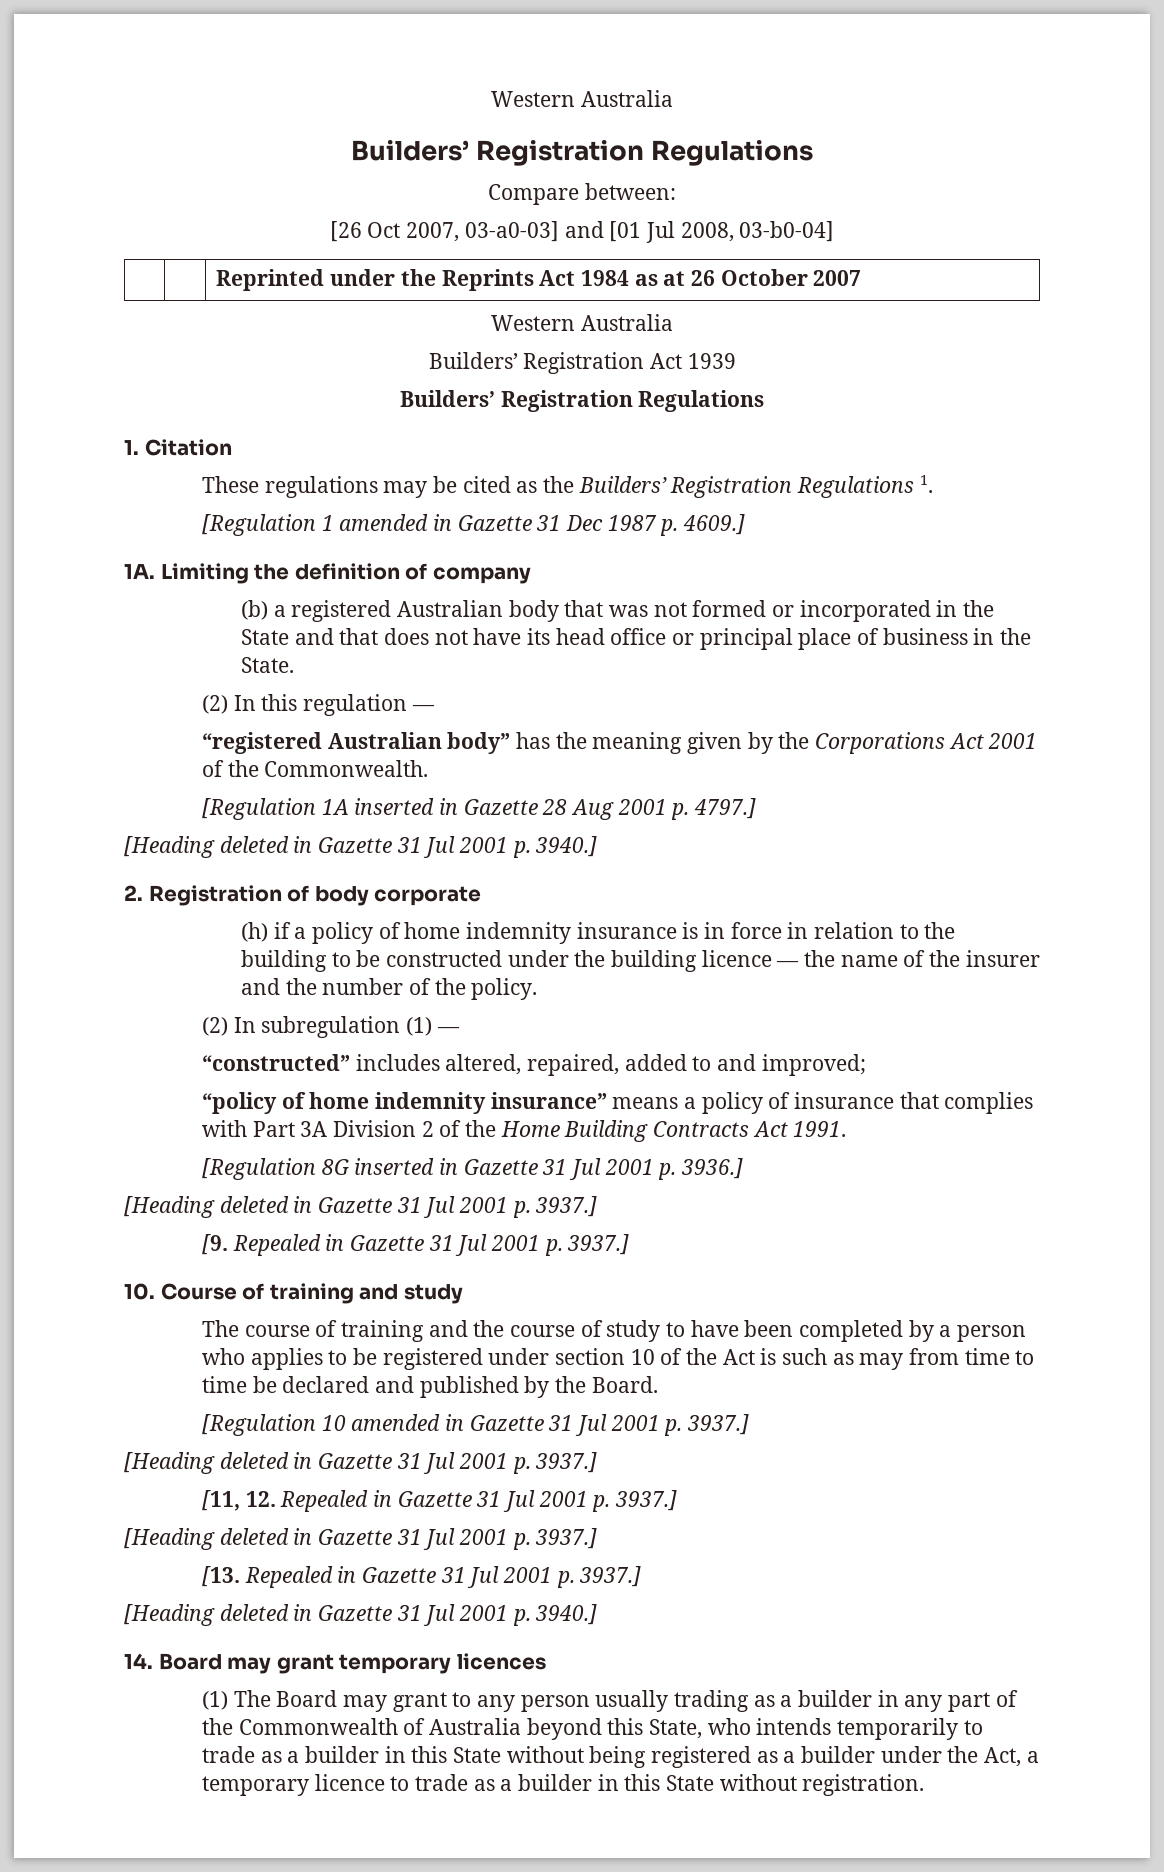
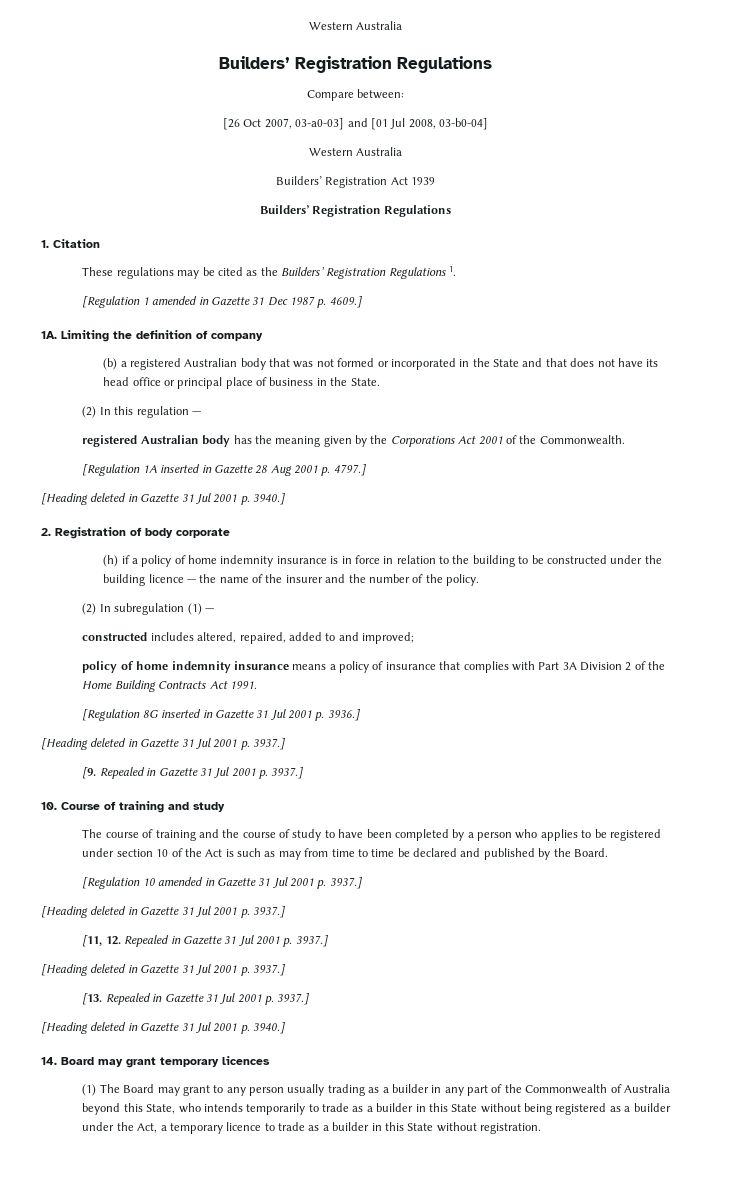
[216,269,862,291] // | | Reprinted under the Reprints Act 1984 as at 26 October 2007 -> (488, 124) none
[202,732,511,754] “registered Australian body” -> [82,435,231,447] registered Australian body
[202,1054,351,1071] “constructed” -> [82,632,148,641] constructed
[202,1092,607,1114] “policy of home indemnity insurance” -> [82,661,289,673] policy of home indemnity insurance

